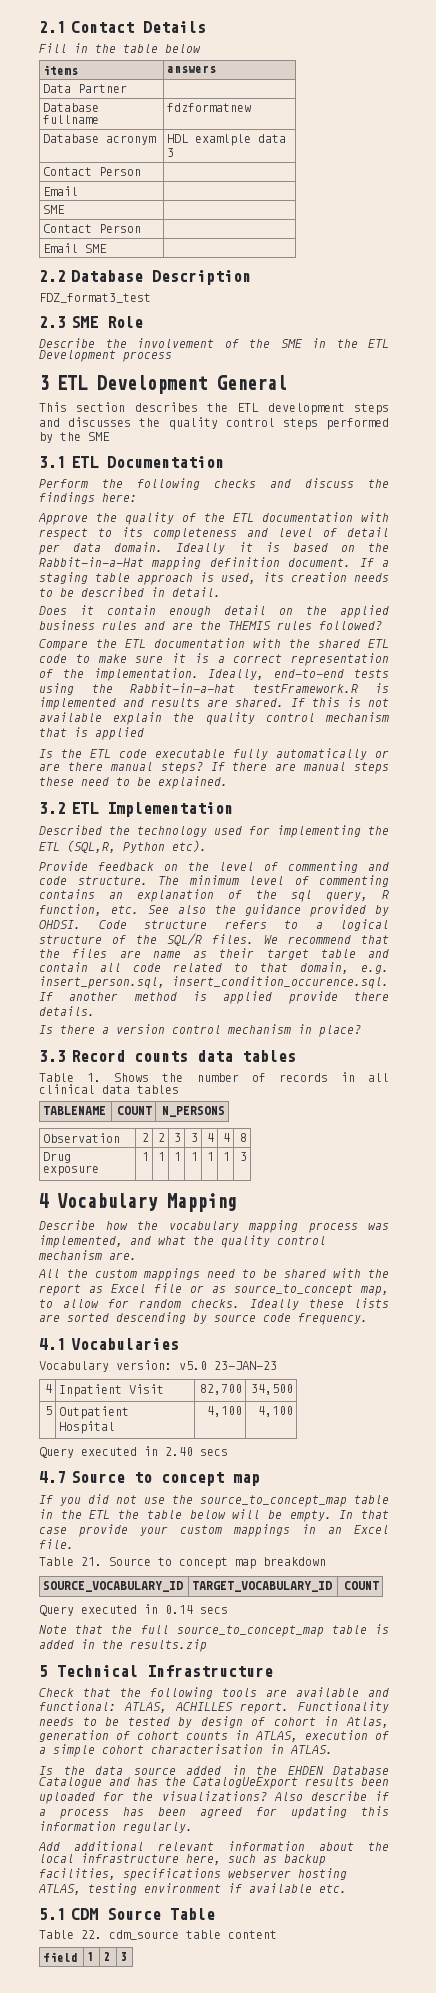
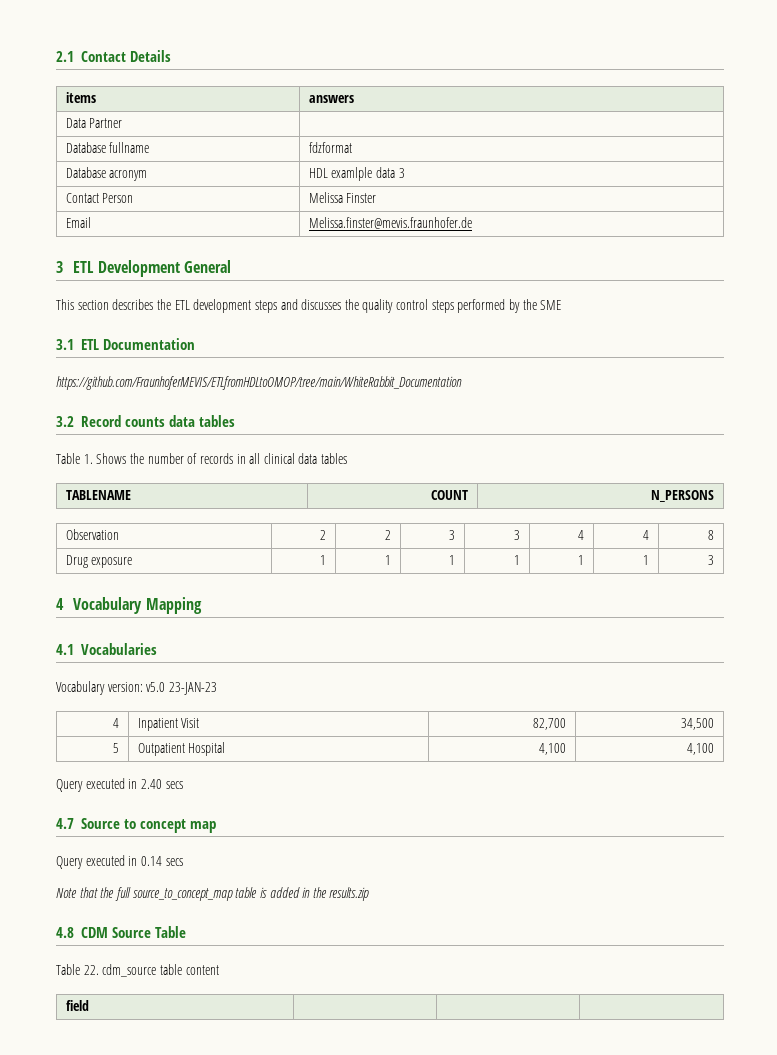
[39,43,201,53] // Fill in the table below -> (171, 56) none
[167,103,252,112] fdzformatnew -> [308,142,352,153] fdzformat
(142, 171) none -> [308,192,377,203] Melissa Finster
[43,205,66,214] [43,224,142,233] [43,243,108,253] [39,270,251,285] [39,293,151,303] [39,316,143,328] [39,338,389,348] [39,350,172,362] // SME | // Contact Person | // Email SME | // 2.2 Database Description // FDZ_format3_test // 2.3 SME Role // Describe the involvement of the SME in the ETL Development process -> [308,217,472,229] Melissa.finster@mevis.fraunhofer.de
[39,478,389,490] [39,492,137,504] [38,512,389,525] [39,527,389,540] [39,542,389,555] [39,557,389,570] [39,572,389,585] [39,587,221,597] [39,605,389,618] [39,620,382,630] [39,638,389,651] [39,653,389,666] [39,668,390,681] [39,683,389,695] [39,697,389,710] [39,712,389,725] [39,727,144,740] [39,748,389,760] [39,762,389,774] [39,776,228,789] [39,802,233,817] [39,825,389,838] [39,840,207,853] [39,861,389,873] [39,875,389,887] [39,889,389,902] [39,904,389,917] [39,919,389,931] [39,933,389,946] [39,948,389,960] [39,962,389,974] [39,976,389,989] [39,991,390,1004] [39,1006,95,1016] [39,1024,361,1037] [39,1050,66,1062] Perform the following checks and discuss the findings here: // Approve the quality of the ETL documentation with respect to its completeness and level of detail per data domain. Ideally it is based on the Rabbit-in-a-Hat mapping definition document. If a staging table approach is used, its creation needs to be described in detail. // Does it contain enough detail on the applied business rules and are the THEMIS rules followed? // Compare the ETL documentation with the shared ETL code to make sure it is a correct representation of the implementation. Ideally, end-to-end tests using the Rabbit-in-a-hat testFramework.R is implemented and results are shared. If this is not available explain the quality control mechanism that is applied // Is the ETL code executable fully automatically or are there manual steps? If there are manual steps these need to be explained. // 3.2 ETL Implementation // Described the technology used for implementing the ETL (SQL,R, Python etc). // Provide feedback on the level of commenting and code structure. The minimum level of commenting contains an explanation of the sql query, R function, etc. See also the guidance provided by OHDSI. Code structure refers to a logical structure of the SQL/R files. We recommend that the files are name as their target table and contain all code related to that domain, e.g. insert_person.sql, insert_condition_occurence.sql. If another method is applied provide there details. // Is there a version control mechanism in place? // 3.3 -> [56,376,462,390] [56,416,74,427] https://github.com/FraunhoferMEVIS/ETLfromHDLtoOMOP/tree/main/WhiteRabbit_Documentation // 3.2
[39,1220,389,1233] [39,1235,326,1248] [38,1250,137,1260] [38,1268,389,1281] [39,1283,389,1296] [39,1298,389,1310] [39,1312,368,1325] // Describe how the vocabulary mapping process was implemented, and what the quality control mechanism are. // All the custom mappings need to be shared with the report as Excel file or as source_to_concept map, to allow for random checks. Ideally these lists are sorted descending by source code frequency. -> (202, 605) none
[39,1494,389,1507] [39,1509,389,1522] [39,1524,389,1537] [39,1539,74,1549] [39,1557,326,1569] [43,1581,184,1592] [192,1581,333,1592] [343,1581,379,1590] // If you did not use the source_to_concept_map table in the ETL the table below will be empty. In that case provide your custom mappings in an Excel file. // Table 21. Source to concept map breakdown // SOURCE_VOCABULARY_ID | TARGET_VOCABULARY_ID | COUNT -> (216, 827) none
[39,1665,274,1677] [39,1687,389,1699] [39,1701,389,1714] [39,1716,389,1728] [39,1730,389,1742] [39,1744,333,1757] [39,1765,389,1775] [39,1777,389,1789] [39,1791,389,1804] [39,1806,389,1819] [39,1821,193,1833] [38,1841,389,1851] [39,1853,326,1866] [39,1868,347,1881] [38,1883,347,1895] [39,1908,66,1920] 5 Technical Infrastructure // Check that the following tools are available and functional: ATLAS, ACHILLES report. Functionality needs to be tested by design of cohort in Atlas, generation of cohort counts in ATLAS, execution of a simple cohort characterisation in ATLAS. // Is the data source added in the EHDEN Database Catalogue and has the CatalogUeExport results been uploaded for the visualizations? Also describe if a process has been agreed for updating this information regularly. // Add additional relevant information about the local infrastructure here, such as backup facilities, specifications webserver hosting ATLAS, testing environment if available etc. // 5.1 -> [56,927,74,938] 4.8
[87,1952,95,1961] [103,1952,111,1961] [120,1952,128,1961] 1 | 2 | 3 -> (89, 1005) | |

